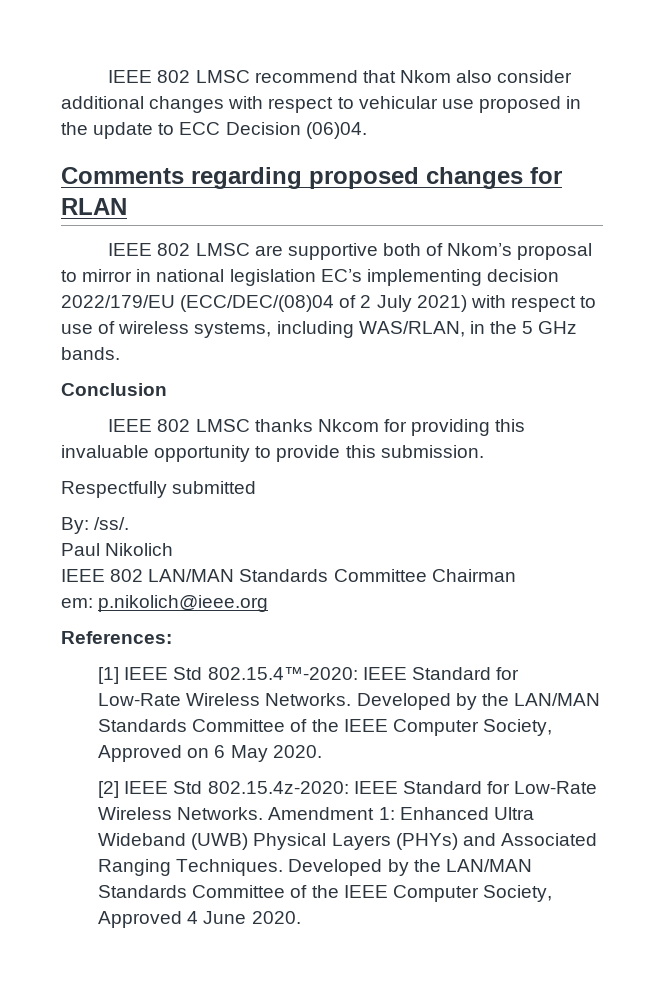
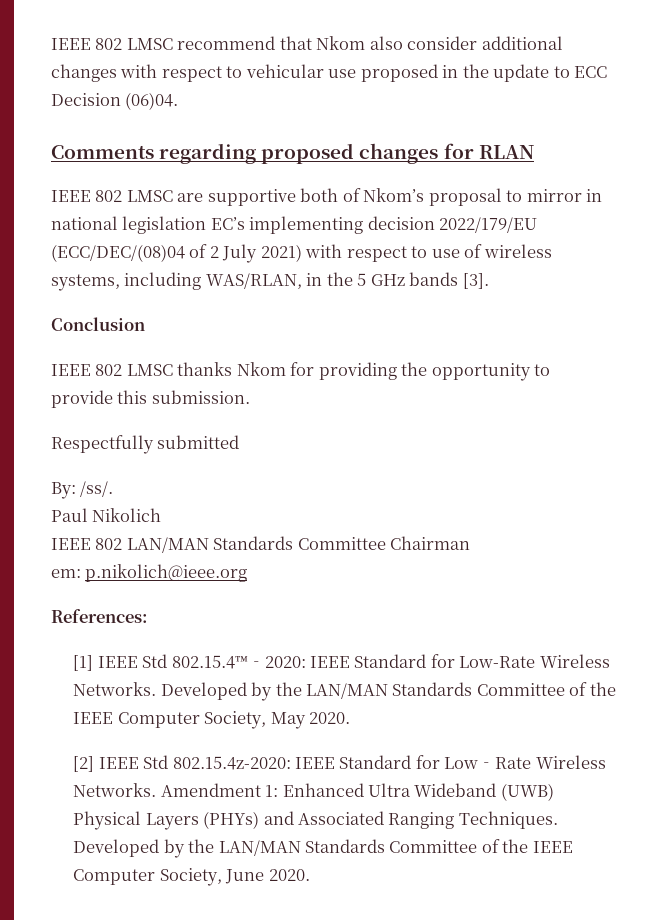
[61,347,120,360] bands. -> [409,272,489,289] bands [3].
[317,419,379,432] Nkcom -> [236,362,286,376] Nkom
[495,419,526,432] [61,445,149,458] this invaluable -> [401,362,428,376] the
[98,745,226,762] Approved on 6 -> (267, 720) none
[98,911,199,928] Approved 4 -> (222, 877) none

